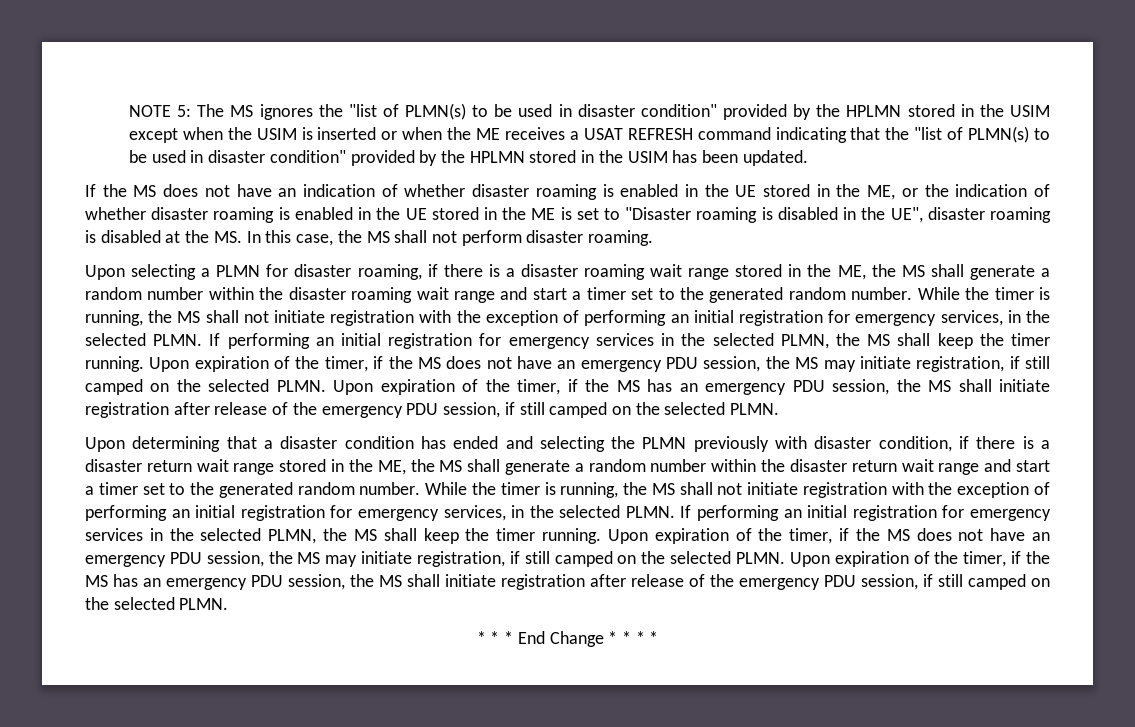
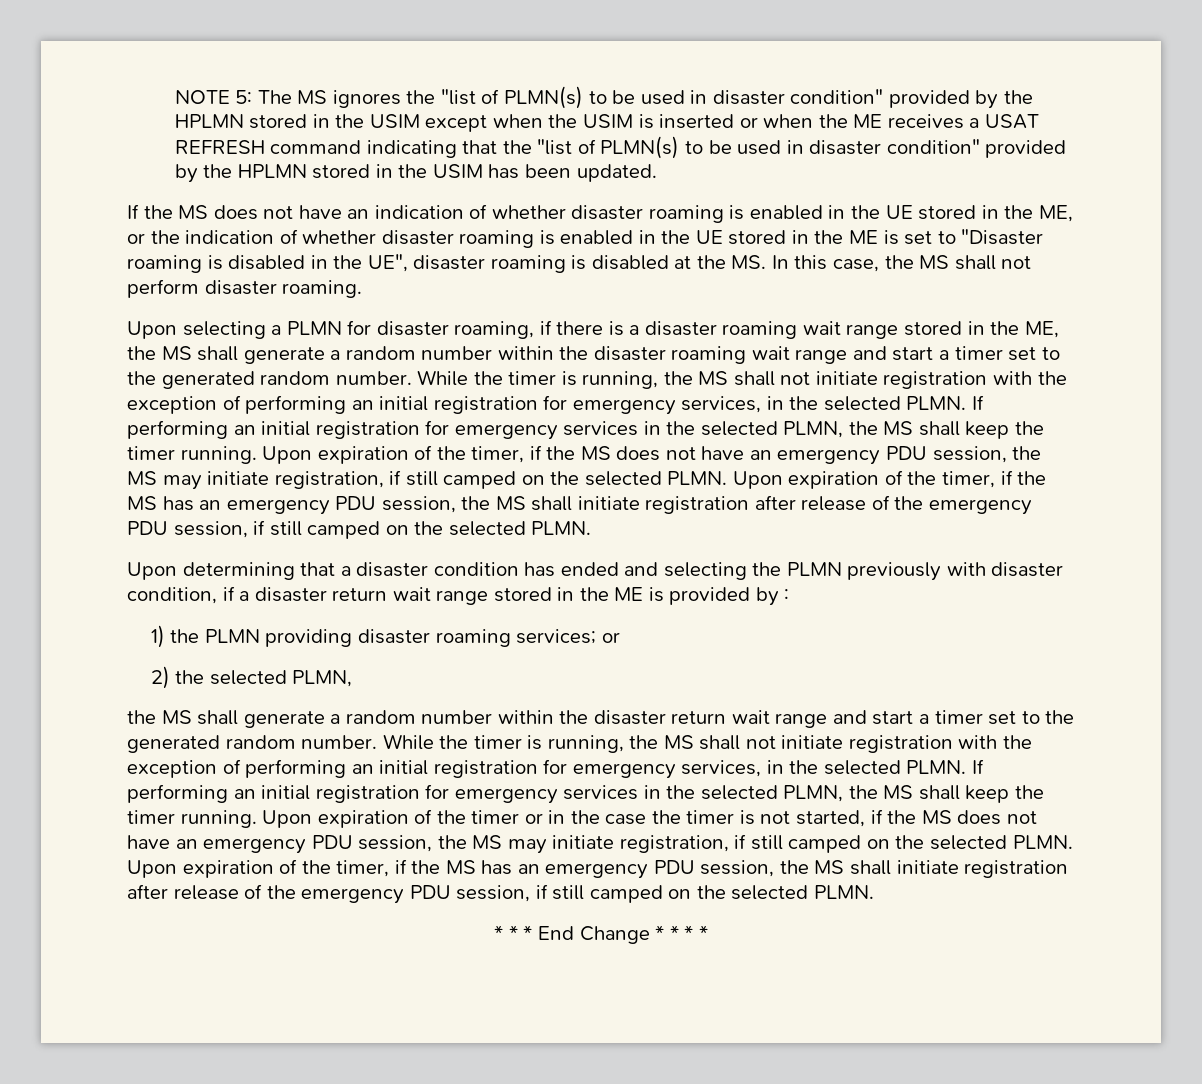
[976,436,1034,449] there is -> (235, 593) none
[377,460,406,475] ME, -> [614,587,790,606] [150,625,620,648] [150,666,353,689] ME is provided by : // 1) the PLMN providing disaster roaming services; or // 2) the selected PLMN, //
[789,528,833,544] timer, -> [471,810,866,827] timer or in the case the timer is not started,

